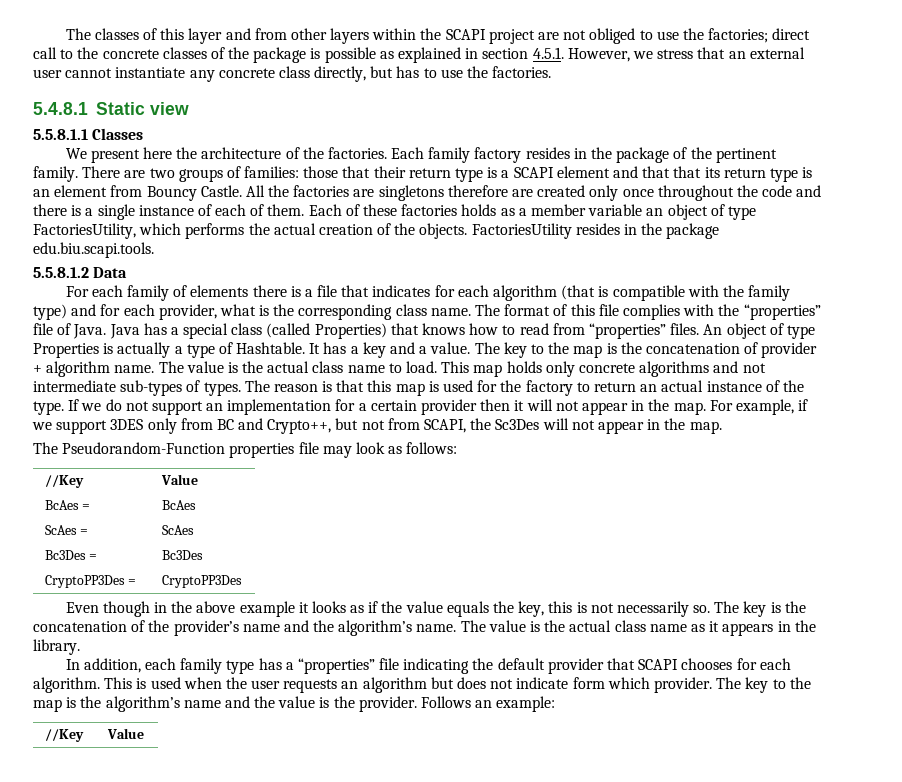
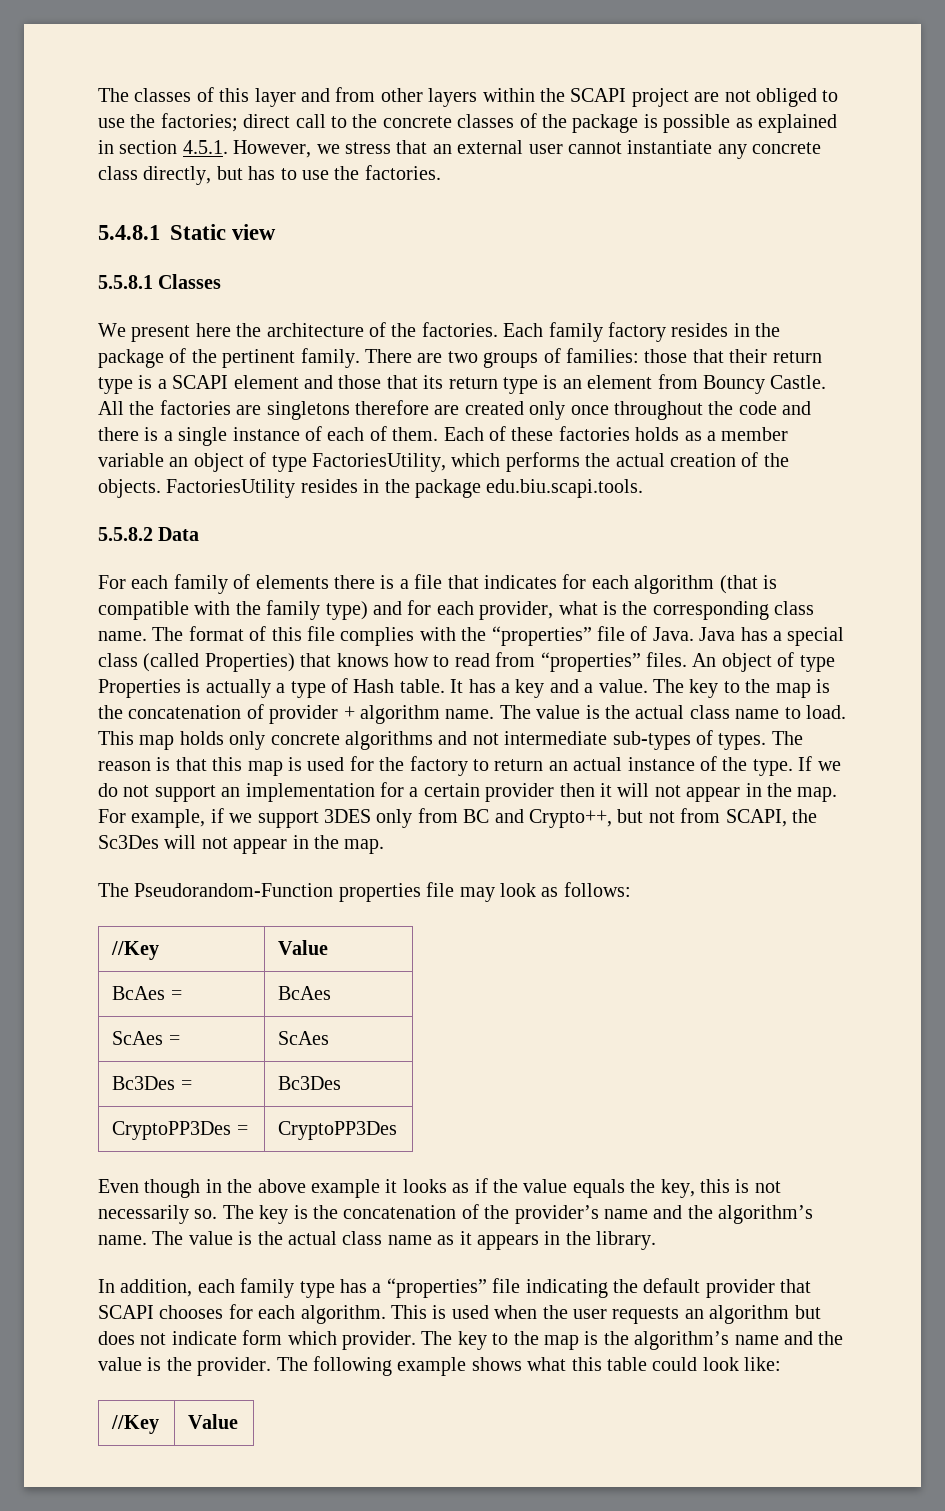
[33,129,88,140] 5.5.8.1.1 -> [98,275,153,289] 5.5.8.1
[642,166,671,178] that -> [338,375,382,389] those
[33,267,89,278] 5.5.8.1.2 -> [98,527,153,541] 5.5.8.2
[236,342,306,354] Hashtable. -> [353,679,445,693] Hash table.
[421,696,556,712] Follows an example: -> [276,1356,782,1376] The following example shows what this table could look like:

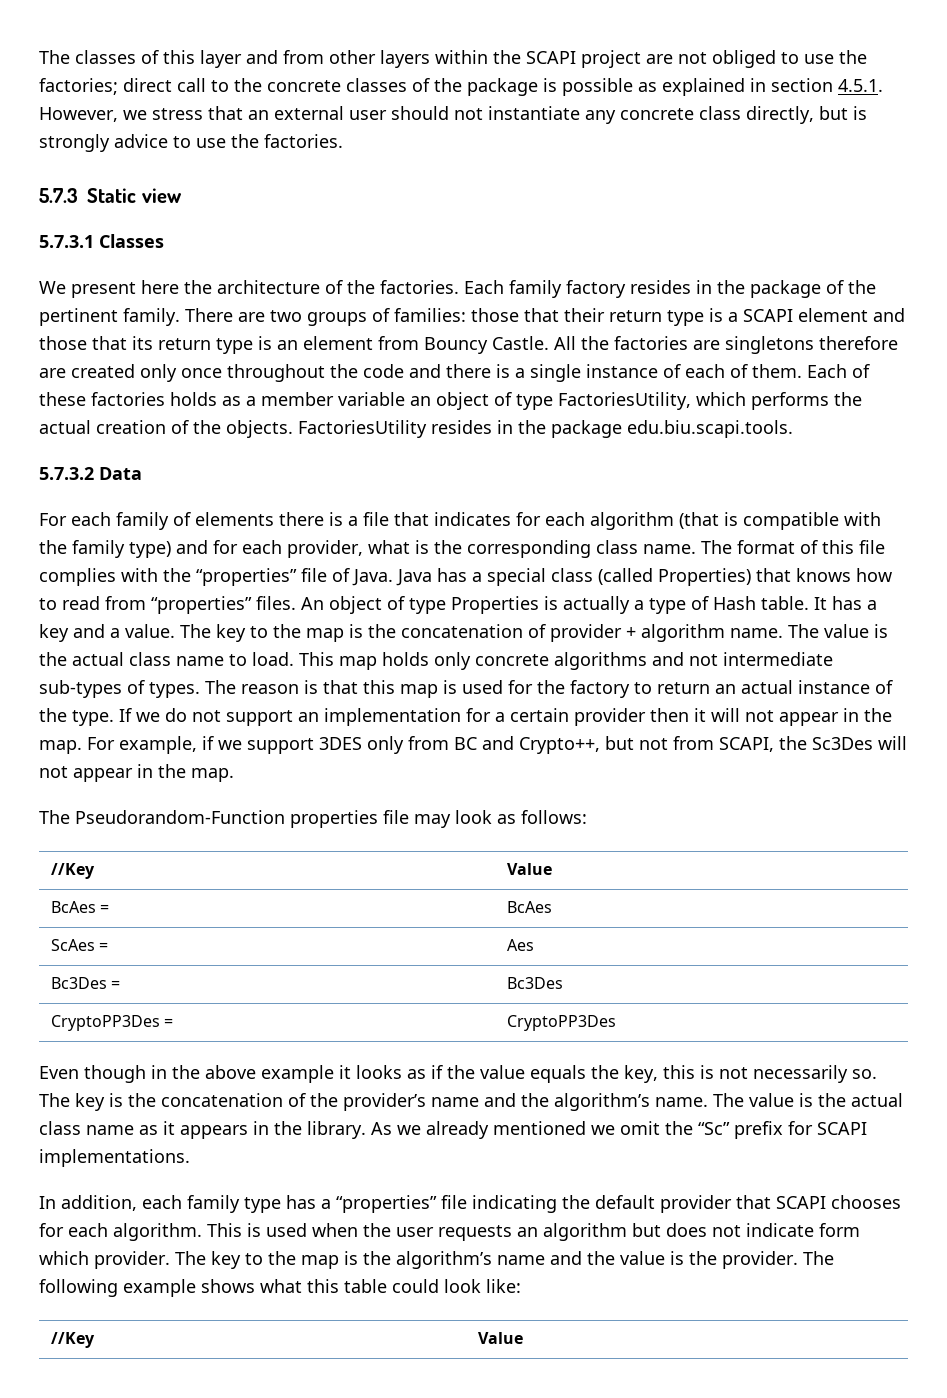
[567,142,622,154] cannot -> [391,106,483,120] should not
[248,166,276,180] has -> [853,106,867,120] [39,134,168,152] is strongly advice
[98,225,160,240] 5.4.8.1 -> [39,188,78,203] 5.7.3
[98,275,153,289] 5.5.8.1 -> [39,235,94,248] 5.7.3.1
[98,527,153,541] 5.5.8.2 -> [39,467,94,480] 5.7.3.2
[278,1031,330,1045] ScAes -> [506,939,534,951] Aes
(657, 1240) none -> [371,1121,867,1139] [39,1149,190,1167] As we already mentioned we omit the “Sc” prefix for SCAPI implementations.

